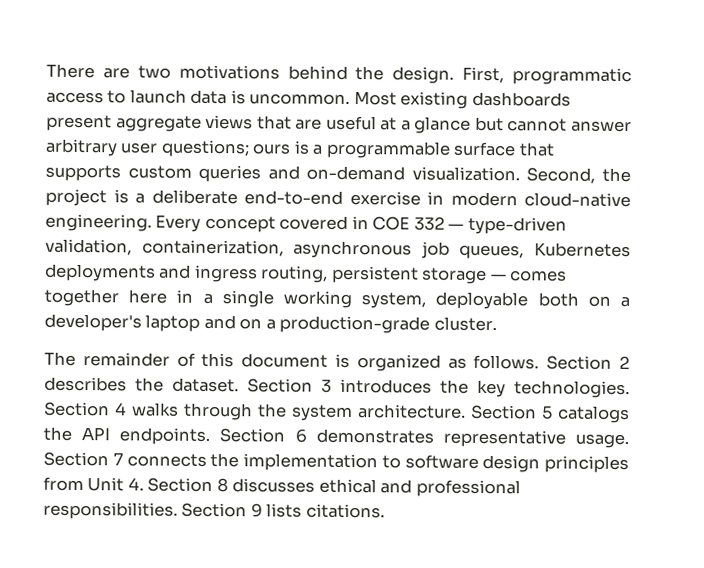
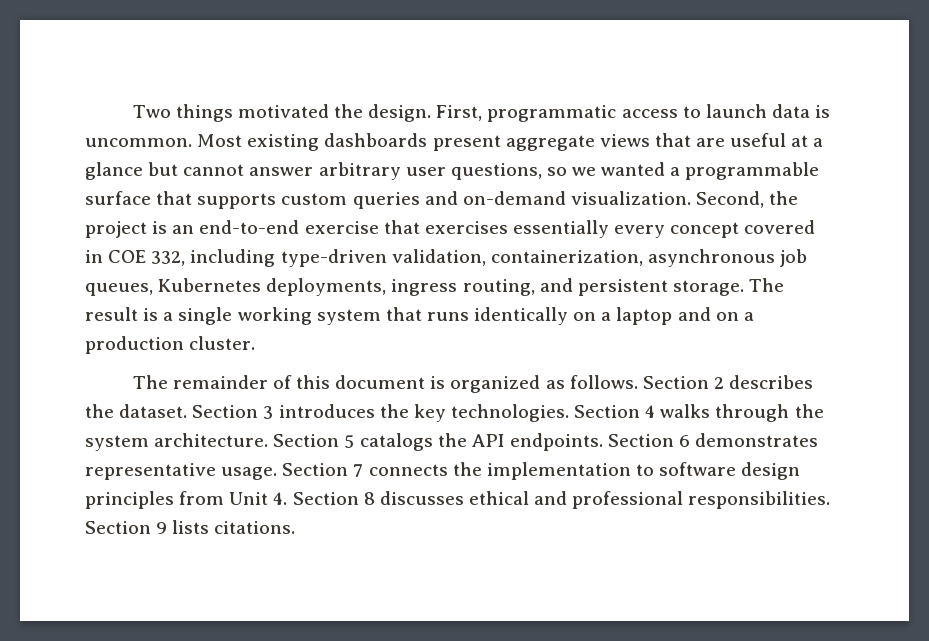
[46,63,348,80] There are two motivations behind -> [132,104,329,122] Two things motivated
[160,139,310,158] questions; ours is -> [450,162,666,180] questions, so we wanted
[135,189,631,208] [45,213,202,232] a deliberate end-to-end exercise in modern cloud-native engineering. Every -> [172,220,666,238] an end-to-end exercise that exercises essentially every
[413,216,465,231] 332 — -> [151,249,276,267] 332, including
[45,263,568,284] [44,288,631,310] [44,313,142,332] deployments and ingress routing, persistent storage — comes together here in a single working system, deployable both on a developer's -> [266,278,785,296] [85,307,612,325] deployments, ingress routing, and persistent storage. The result is a single working system that runs identically on a
[279,315,431,334] production-grade -> [85,336,184,354] production

